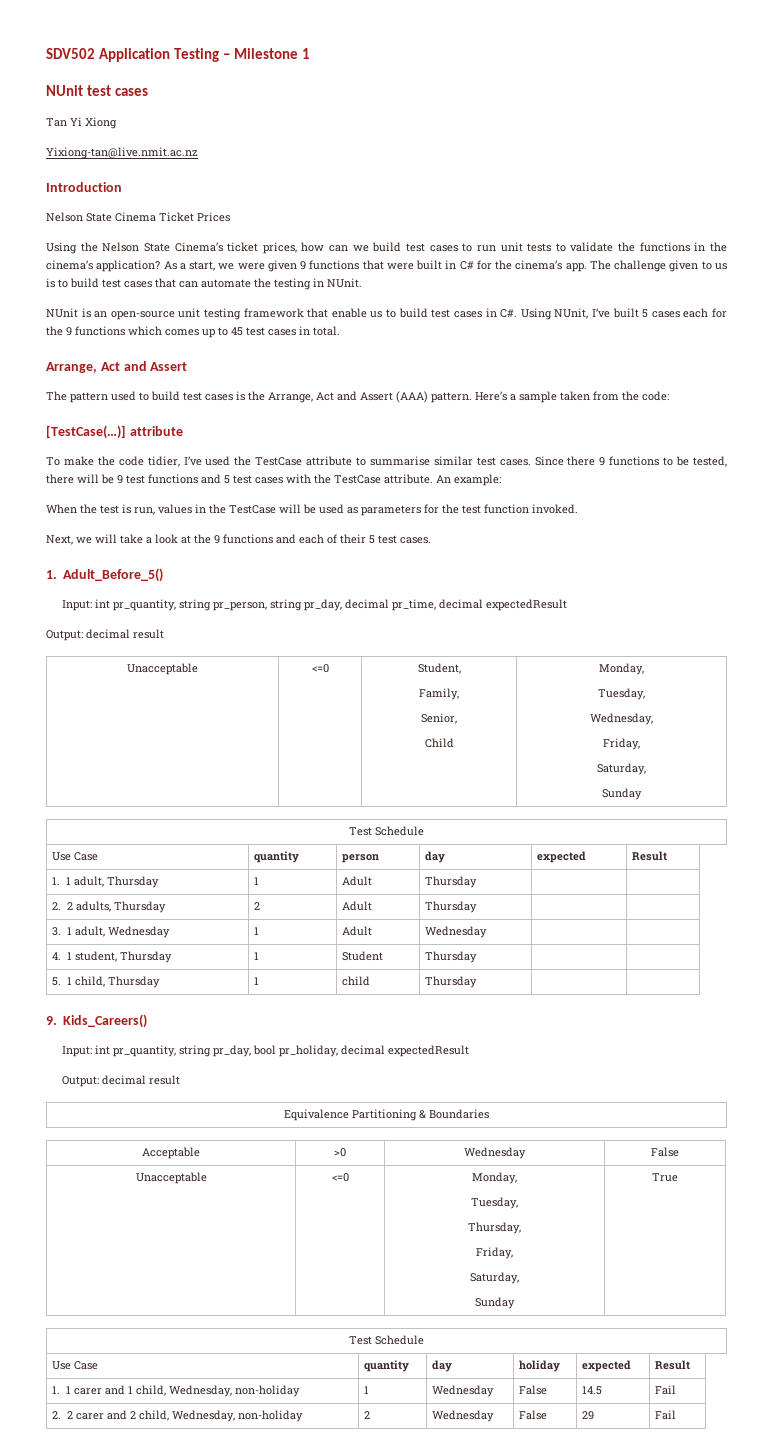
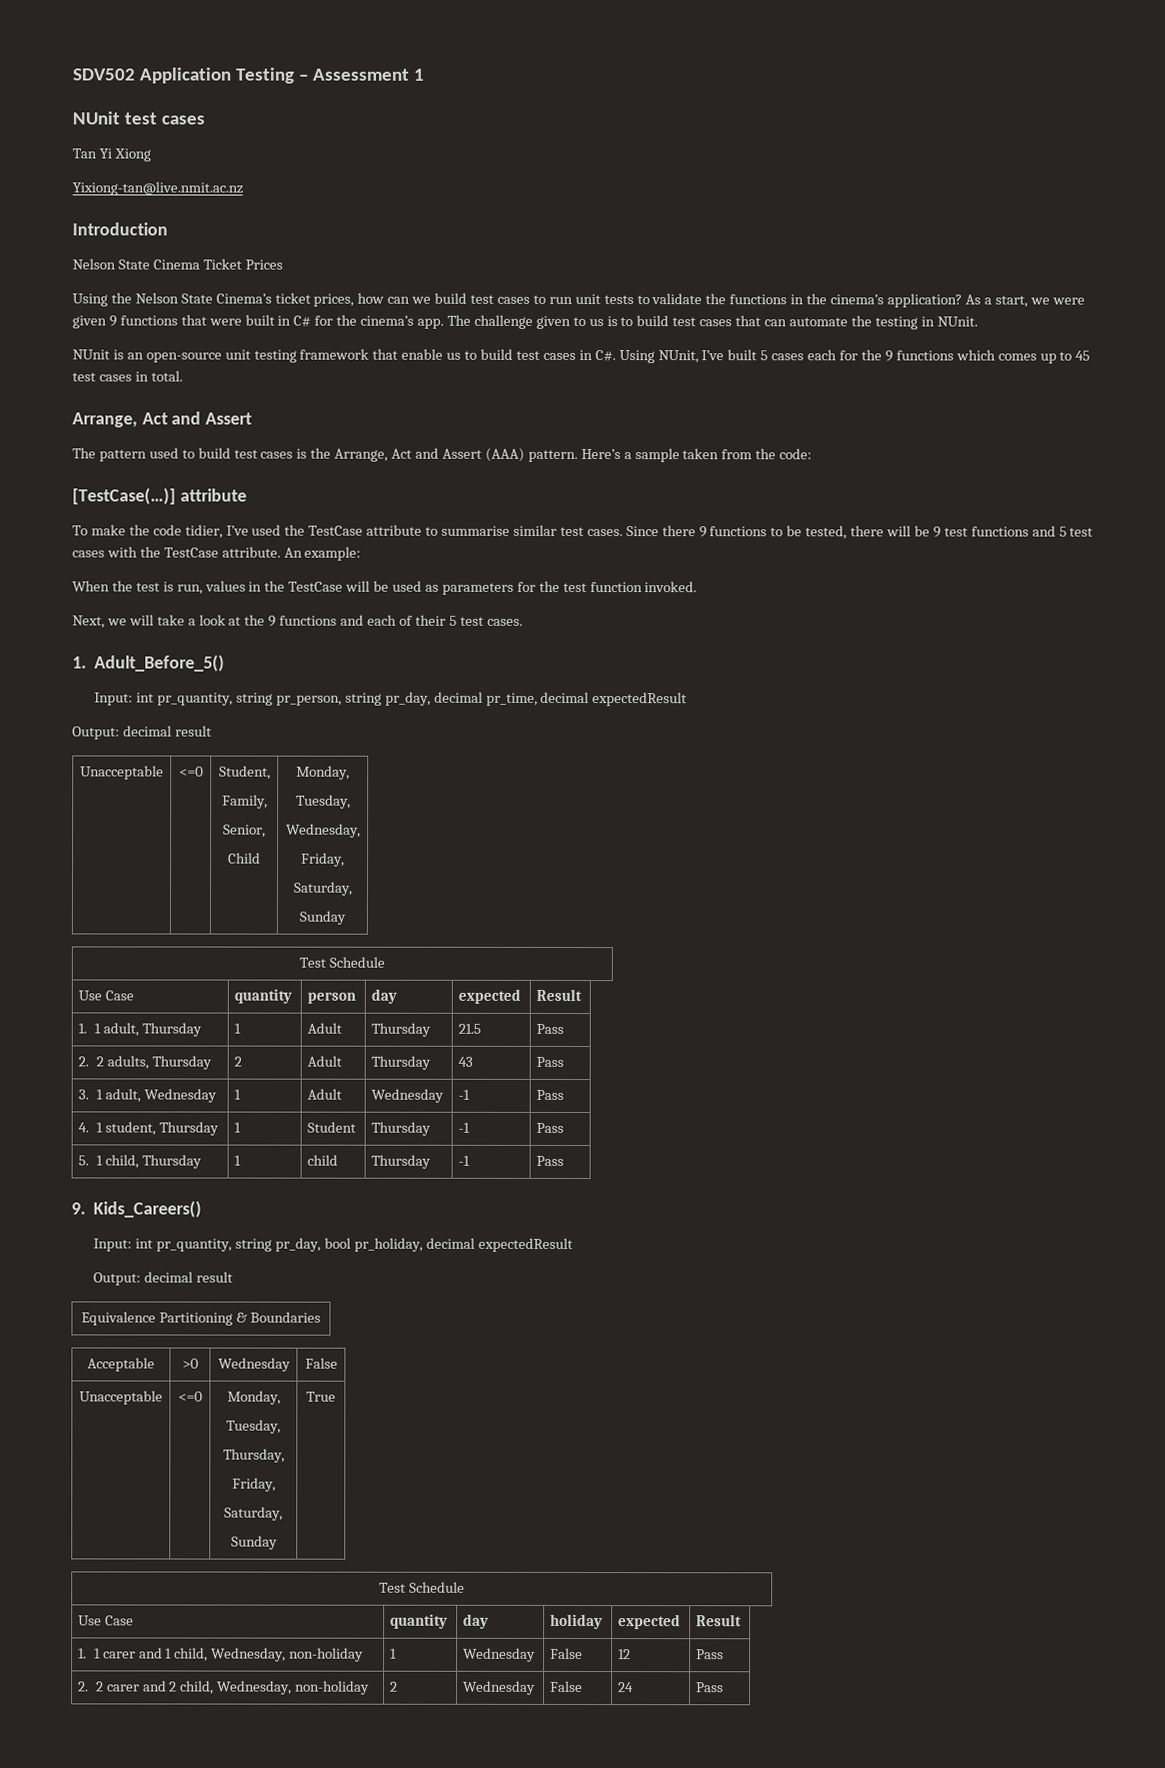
[234,48,299,59] Milestone -> [311,68,409,81] Assessment
(478, 882) | -> [458,1023,482,1034] [536,1023,565,1034] 21.5 | Pass
(478, 907) | -> [458,1056,474,1067] [536,1056,565,1067] 43 | Pass
(488, 932) | -> [458,1089,471,1100] [536,1089,565,1100] -1 | Pass
(478, 957) | -> [458,1122,471,1133] [536,1122,565,1133] -1 | Pass
(478, 982) | -> [458,1155,471,1166] [536,1155,565,1166] -1 | Pass
[582,1386,603,1395] [655,1385,677,1395] 14.5 | Fail -> [618,1649,632,1660] [696,1649,725,1660] 12 | Pass
[582,1411,595,1420] [655,1410,677,1420] 29 | Fail -> [618,1682,635,1693] [696,1682,725,1693] 24 | Pass

